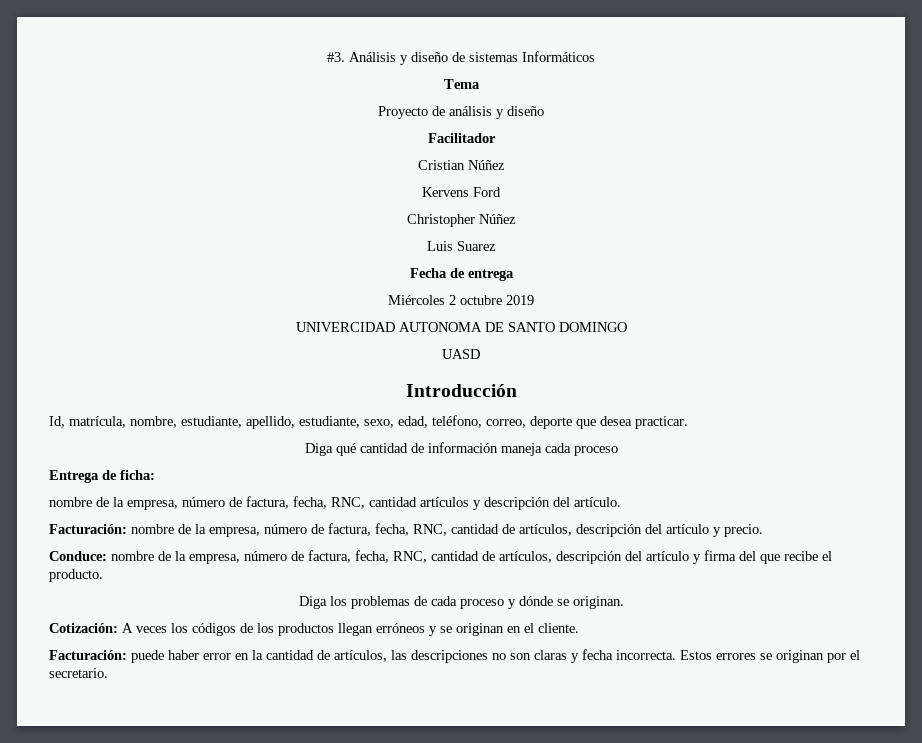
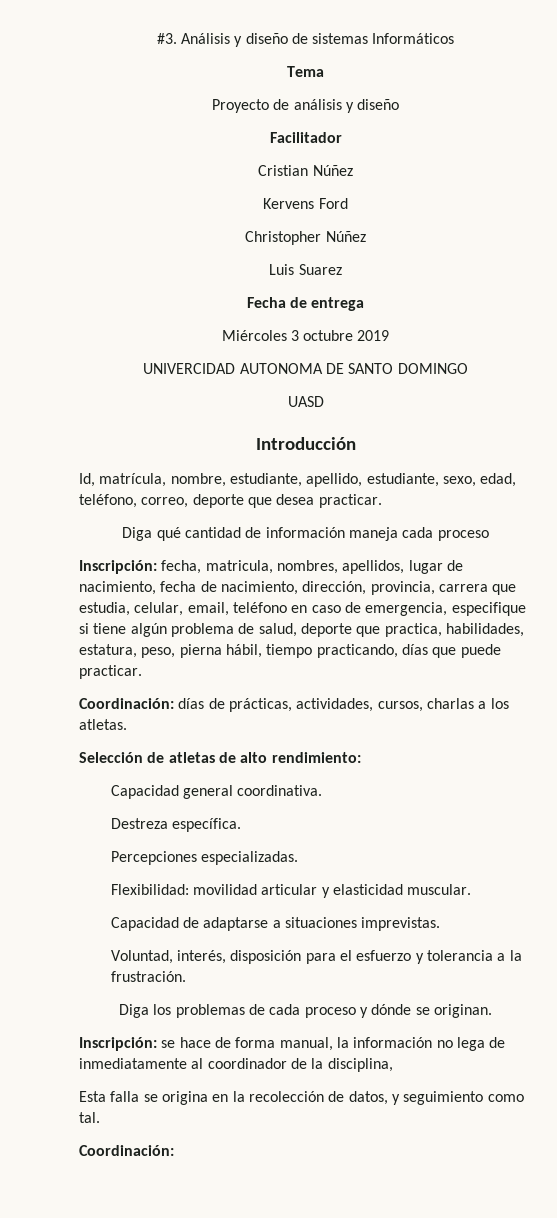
[449,295,456,305] 2 -> [290,330,299,341] 3
[49,470,155,483] [49,496,621,510] [49,523,763,537] [49,550,832,564] [49,569,103,582] Entrega de ficha: // nombre de la empresa, número de factura, fecha, RNC, cantidad artículos y descripción del artículo. // Facturación: nombre de la empresa, número de factura, fecha, RNC, cantidad de artículos, descripción del artículo y precio. // Conduce: nombre de la empresa, número de factura, fecha, RNC, cantidad de artículos, descripción del artículo y firma del que recibe el producto. -> [79,560,463,574] [79,581,517,595] [79,602,526,616] [79,623,524,637] [79,644,501,658] [79,665,142,679] [79,698,509,712] [79,719,127,730] [79,752,361,763] [110,785,323,799] [110,818,242,832] [110,851,299,865] [110,884,472,898] [110,917,441,931] [110,950,522,964] [110,971,186,982] Inscripción: fecha, matricula, nombres, apellidos, lugar de nacimiento, fecha de nacimiento, dirección, provincia, carrera que estudia, celular, email, teléfono en caso de emergencia, especifique si tiene algún problema de salud, deporte que practica, habilidades, estatura, peso, pierna hábil, tiempo practicando, días que puede practicar. // Coordinación: días de prácticas, actividades, cursos, charlas a los atletas. // Selección de atletas de alto rendimiento: // Capacidad general coordinativa. // Destreza específica. // Percepciones especializadas. // Flexibilidad: movilidad articular y elasticidad muscular. // Capacidad de adaptarse a situaciones imprevistas. // Voluntad, interés, disposición para el esfuerzo y tolerancia a la frustración.
[49,623,579,636] [49,649,860,663] [49,668,108,678] Cotización: A veces los códigos de los productos llegan erróneos y se originan en el cliente. // Facturación: puede haber error en la cantidad de artículos, las descripciones no son claras y fecha incorrecta. Estos errores se originan por el secretario. -> [79,1037,506,1051] [79,1058,393,1072] [79,1091,524,1105] [79,1112,100,1123] [79,1145,174,1156] Inscripción: se hace de forma manual, la información no lega de inmediatamente al coordinador de la disciplina, // Esta falla se origina en la recolección de datos, y seguimiento como tal. // Coordinación:

